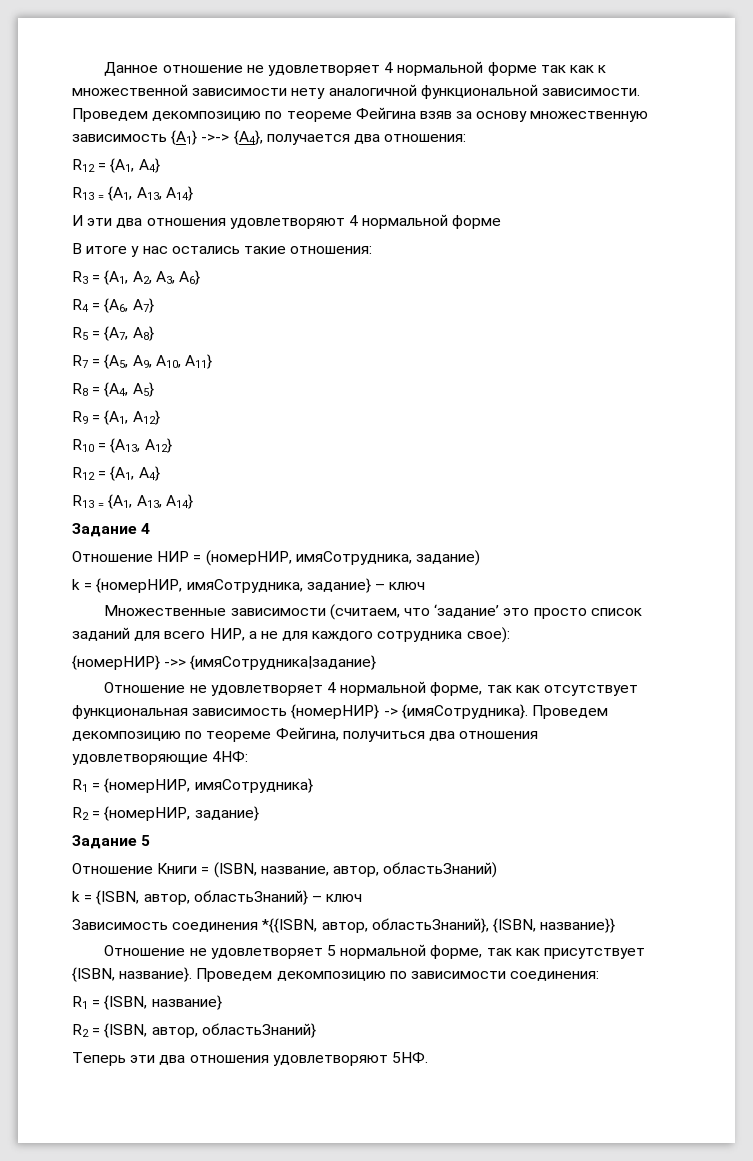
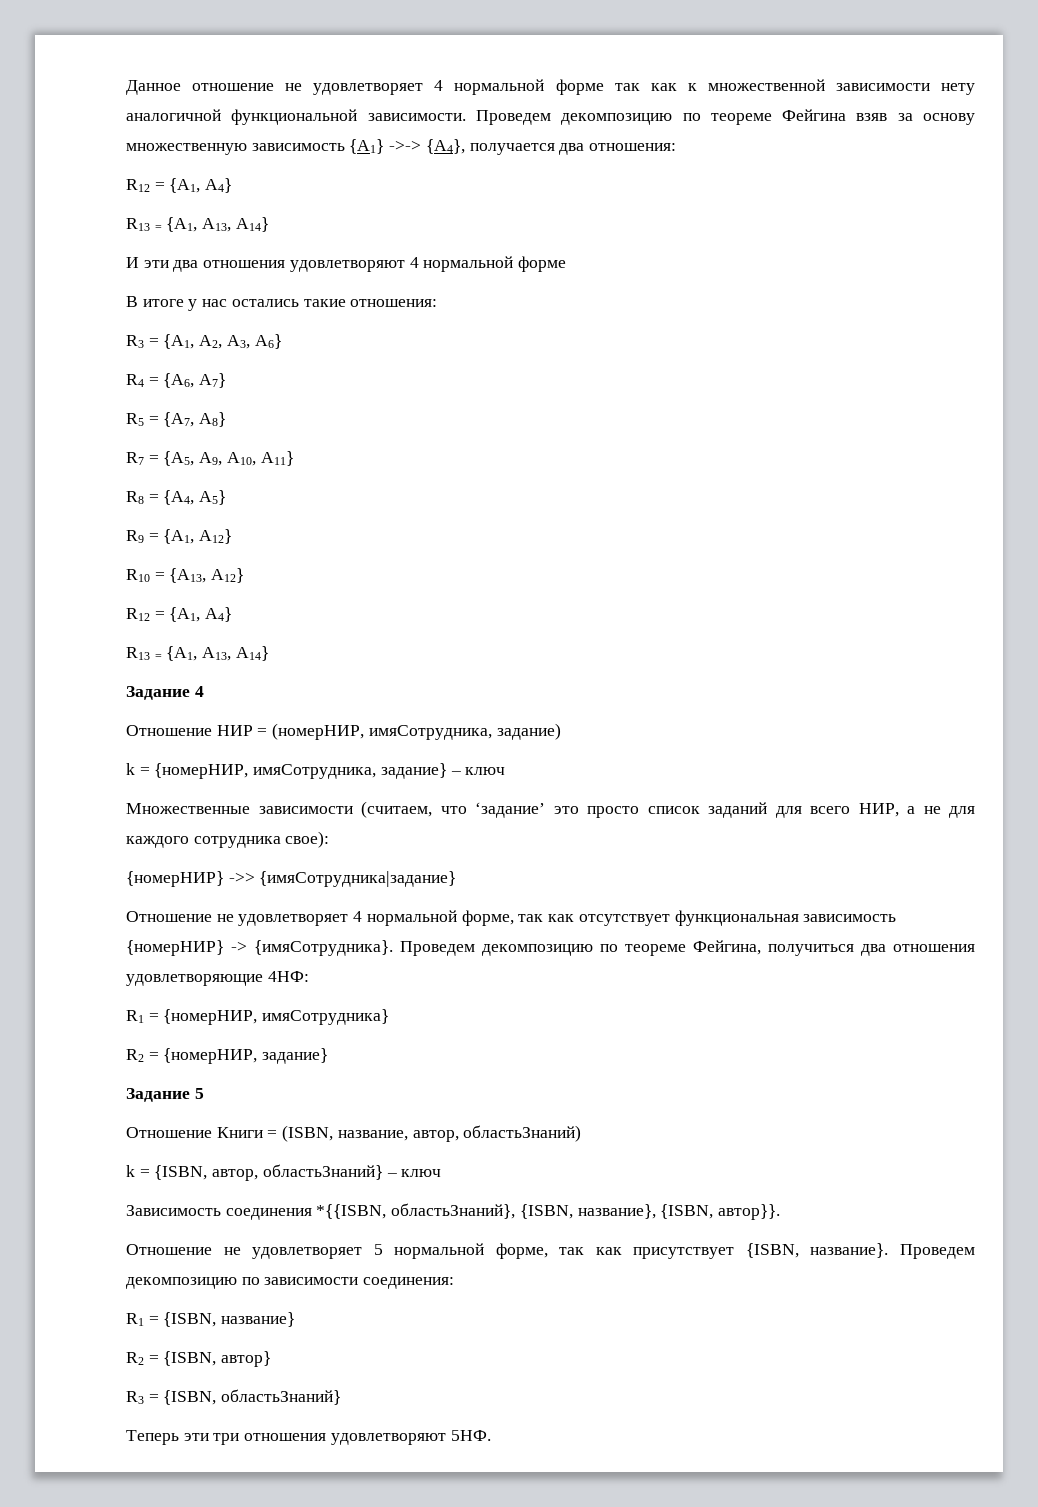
[321,922,368,933] автор, -> (387, 1211) none
[540,918,616,933] название}} -> [577,1204,781,1220] название}, {ISBN, автор}}.
[151,1027,198,1038] автор, -> [221,1351,272,1367] [126,1390,217,1405] автор} // R3 = {ISBN,
[159,1055,186,1065] два -> [213,1433,240,1445] три

